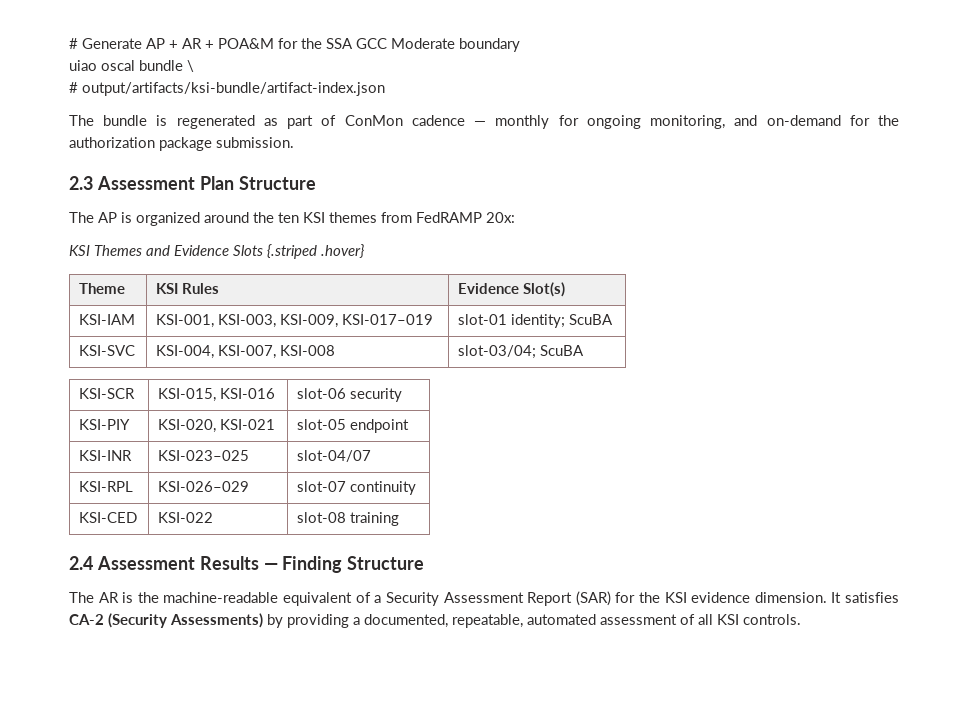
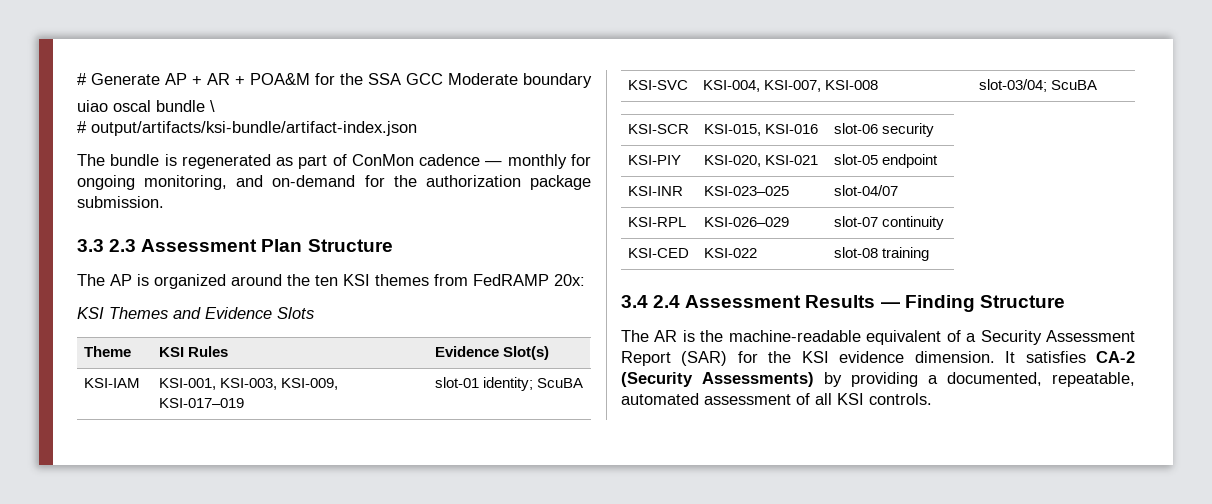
(294, 142) none -> [77,239,104,252] 3.3
[267,244,364,259] {.striped .hover} -> (314, 313) none
(400, 519) none -> [621,295,648,308] 3.4

